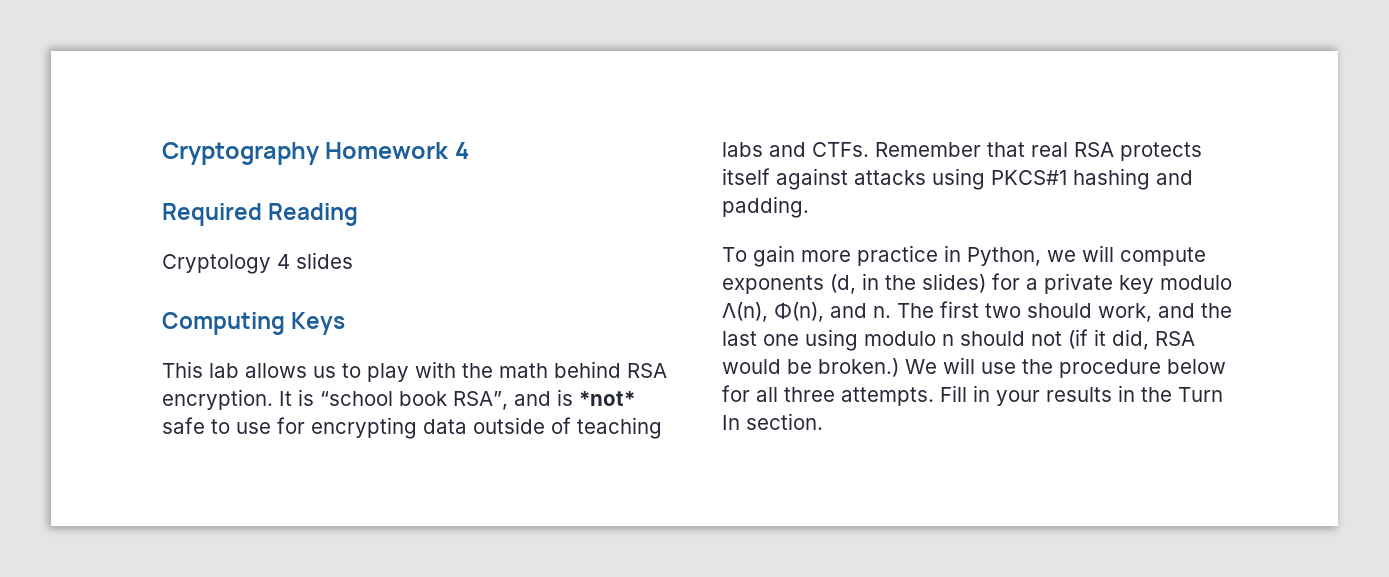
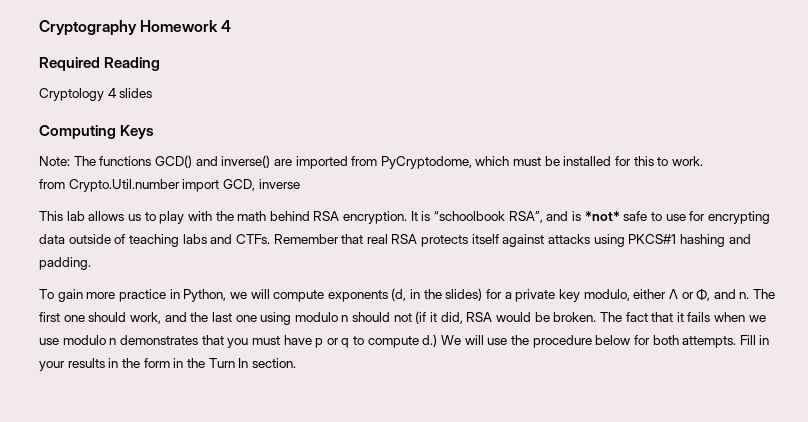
(346, 323) none -> [39,155,703,169] [39,179,300,192] // Note: The functions GCD() and inverse() are imported from PyCryptodome, which must be installed for this to work. // from Crypto.Util.number import GCD, inverse
[320,391,447,406] “school book -> [434,211,506,221] “schoolbook
[1160,275,1232,290] [722,302,824,322] modulo Λ(n), Φ(n), -> [583,289,711,301] modulo, either Λ or Φ,
[985,303,1021,318] two -> [63,315,85,322] one
[818,358,899,377] broken.) -> [553,312,766,322] [39,334,438,348] broken. The fact that it fails when we use modulo n demonstrates that you must have p or q to compute d.)
[756,387,835,402] all three -> [652,335,679,345] both
(1172, 394) none -> [143,358,205,368] form in the

